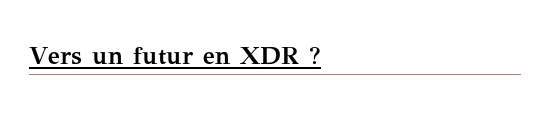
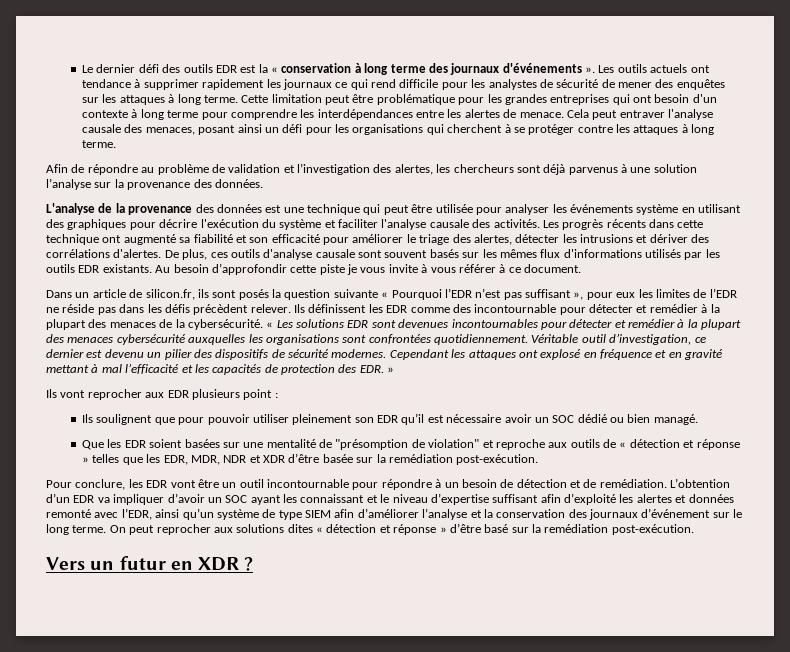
(29, 56) none -> [82,63,710,75] [82,79,725,90] [82,94,717,105] [82,109,714,120] [82,124,715,135] [82,140,117,148] [46,163,697,175] [46,178,263,190] [46,203,742,215] [46,219,704,230] [46,234,710,245] [46,249,720,260] [46,263,581,275] [46,288,737,300] [46,304,720,315] [46,319,742,330] [46,333,706,345] [46,349,724,360] [46,363,395,375] [46,389,278,400] [82,413,698,425] [82,439,740,450] [82,453,539,465] [46,478,731,490] [46,493,734,505] [46,508,743,520] [46,523,694,535] Le dernier défi des outils EDR est la « conservation à long terme des journaux d'événements ». Les outils actuels ont tendance à supprimer rapidement les journaux ce qui rend difficile pour les analystes de sécurité de mener des enquêtes sur les attaques à long terme. Cette limitation peut être problématique pour les grandes entreprises qui ont besoin d'un contexte à long terme pour comprendre les interdépendances entre les alertes de menace. Cela peut entraver l'analyse causale des menaces, posant ainsi un défi pour les organisations qui cherchent à se protéger contre les attaques à long terme. // Afin de répondre au problème de validation et l’investigation des alertes, les chercheurs sont déjà parvenus à une solution l’analyse sur la provenance des données. // L'analyse de la provenance des données est une technique qui peut être utilisée pour analyser les événements système en utilisant des graphiques pour décrire l'exécution du système et faciliter l'analyse causale des activités. Les progrès récents dans cette technique ont augmenté sa fiabilité et son efficacité pour améliorer le triage des alertes, détecter les intrusions et dériver des corrélations d'alertes. De plus, ces outils d'analyse causale sont souvent basés sur les mêmes flux d'informations utilisés par les outils EDR existants. Au besoin d’approfondir cette piste je vous invite à vous référer à ce document. // Dans un article de silicon.fr, ils sont posés la question suivante « Pourquoi l’EDR n’est pas suffisant », pour eux les limites de l’EDR ne réside pas dans les défis précèdent relever. Ils définissent les EDR comme des incontournable pour détecter et remédier à la plupart des menaces de la cybersécurité. « Les solutions EDR sont devenues incontournables pour détecter et remédier à la plupart des menaces cybersécurité auxquelles les organisations sont confrontées quotidiennement. Véritable outil d’investigation, ce dernier est devenu un pilier des dispositifs de sécurité modernes. Cependant les attaques ont explosé en fréquence et en gravité mettant à mal l’efficacité et les capacités de protection des EDR. » // Ils vont reprocher aux EDR plusieurs point : // Ils soulignent que pour pouvoir utiliser pleinement son EDR qu’il est nécessaire avoir un SOC dédié ou bien managé. // Que les EDR soient basées sur une mentalité de "présomption de violation" et reproche aux outils de « détection et réponse » telles que les EDR, MDR, NDR et XDR d’être basée sur la remédiation post-exécution. // Pour conclure, les EDR vont être un outil incontournable pour répondre à un besoin de détection et de remédiation. L’obtention d’un EDR va impliquer d’avoir un SOC ayant les connaissant et le niveau d’expertise suffisant afin d’exploité les alertes et données remonté avec l’EDR, ainsi qu’un système de type SIEM afin d’améliorer l’analyse et la conservation des journaux d’événement sur le long terme. On peut reprocher aux solutions dites « détection et réponse » d’être basé sur la remédiation post-exécution. //

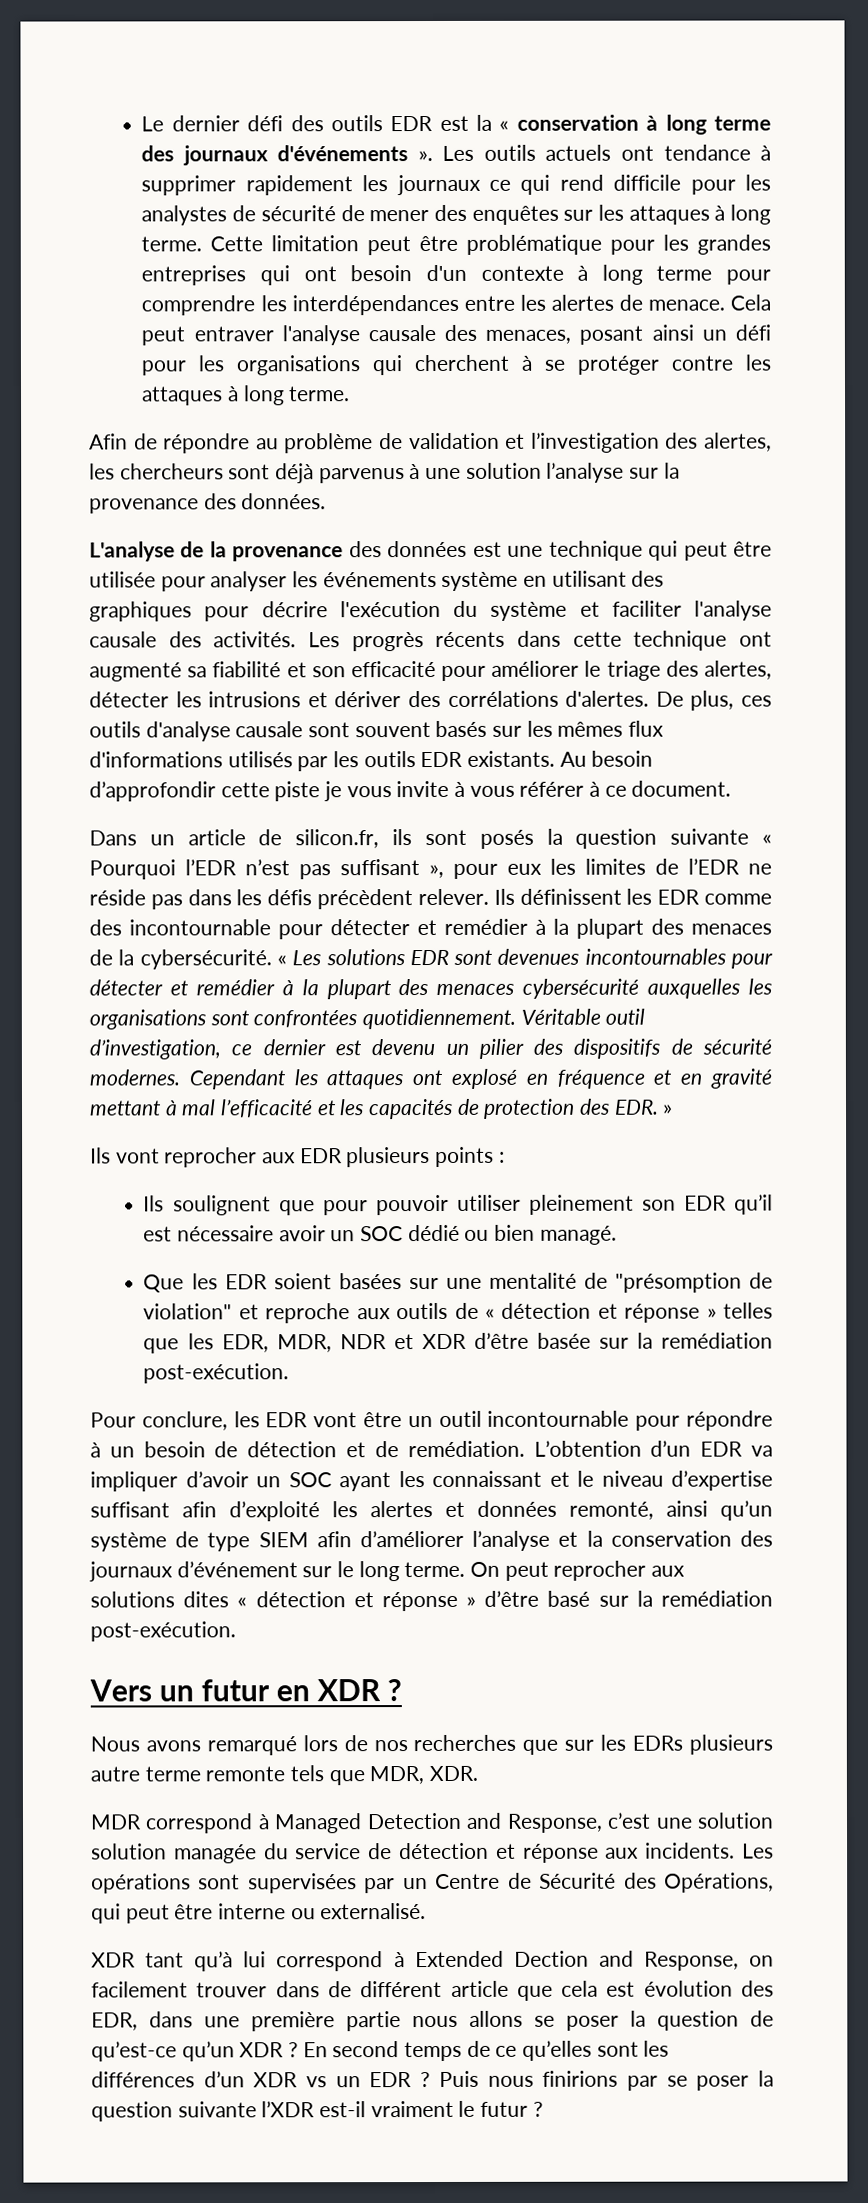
[243,389,273,400] point -> [435,1146,495,1167] points
[46,508,152,520] remonté avec l’EDR, -> [569,1501,654,1520] remonté,
(254, 564) none -> [90,1734,773,1756] [90,1765,479,1786] [90,1812,775,1834] [91,1842,774,1864] [91,1872,775,1894] [91,1903,427,1924] [91,1950,775,1972] [91,1980,774,2001] [91,2010,774,2032] [91,2040,670,2062] [91,2070,774,2091] [91,2100,543,2122] // Nous avons remarqué lors de nos recherches que sur les EDRs plusieurs autre terme remonte tels que MDR, XDR. // MDR correspond à Managed Detection and Response, c’est une solution solution managée du service de détection et réponse aux incidents. Les opérations sont supervisées par un Centre de Sécurité des Opérations, qui peut être interne ou externalisé. // XDR tant qu’à lui correspond à Extended Dection and Response, on facilement trouver dans de différent article que cela est évolution des EDR, dans une première partie nous allons se poser la question de qu’est-ce qu’un XDR ? En second temps de ce qu’elles sont les différences d’un XDR vs un EDR ? Puis nous finirions par se poser la question suivante l’XDR est-il vraiment le futur ?

